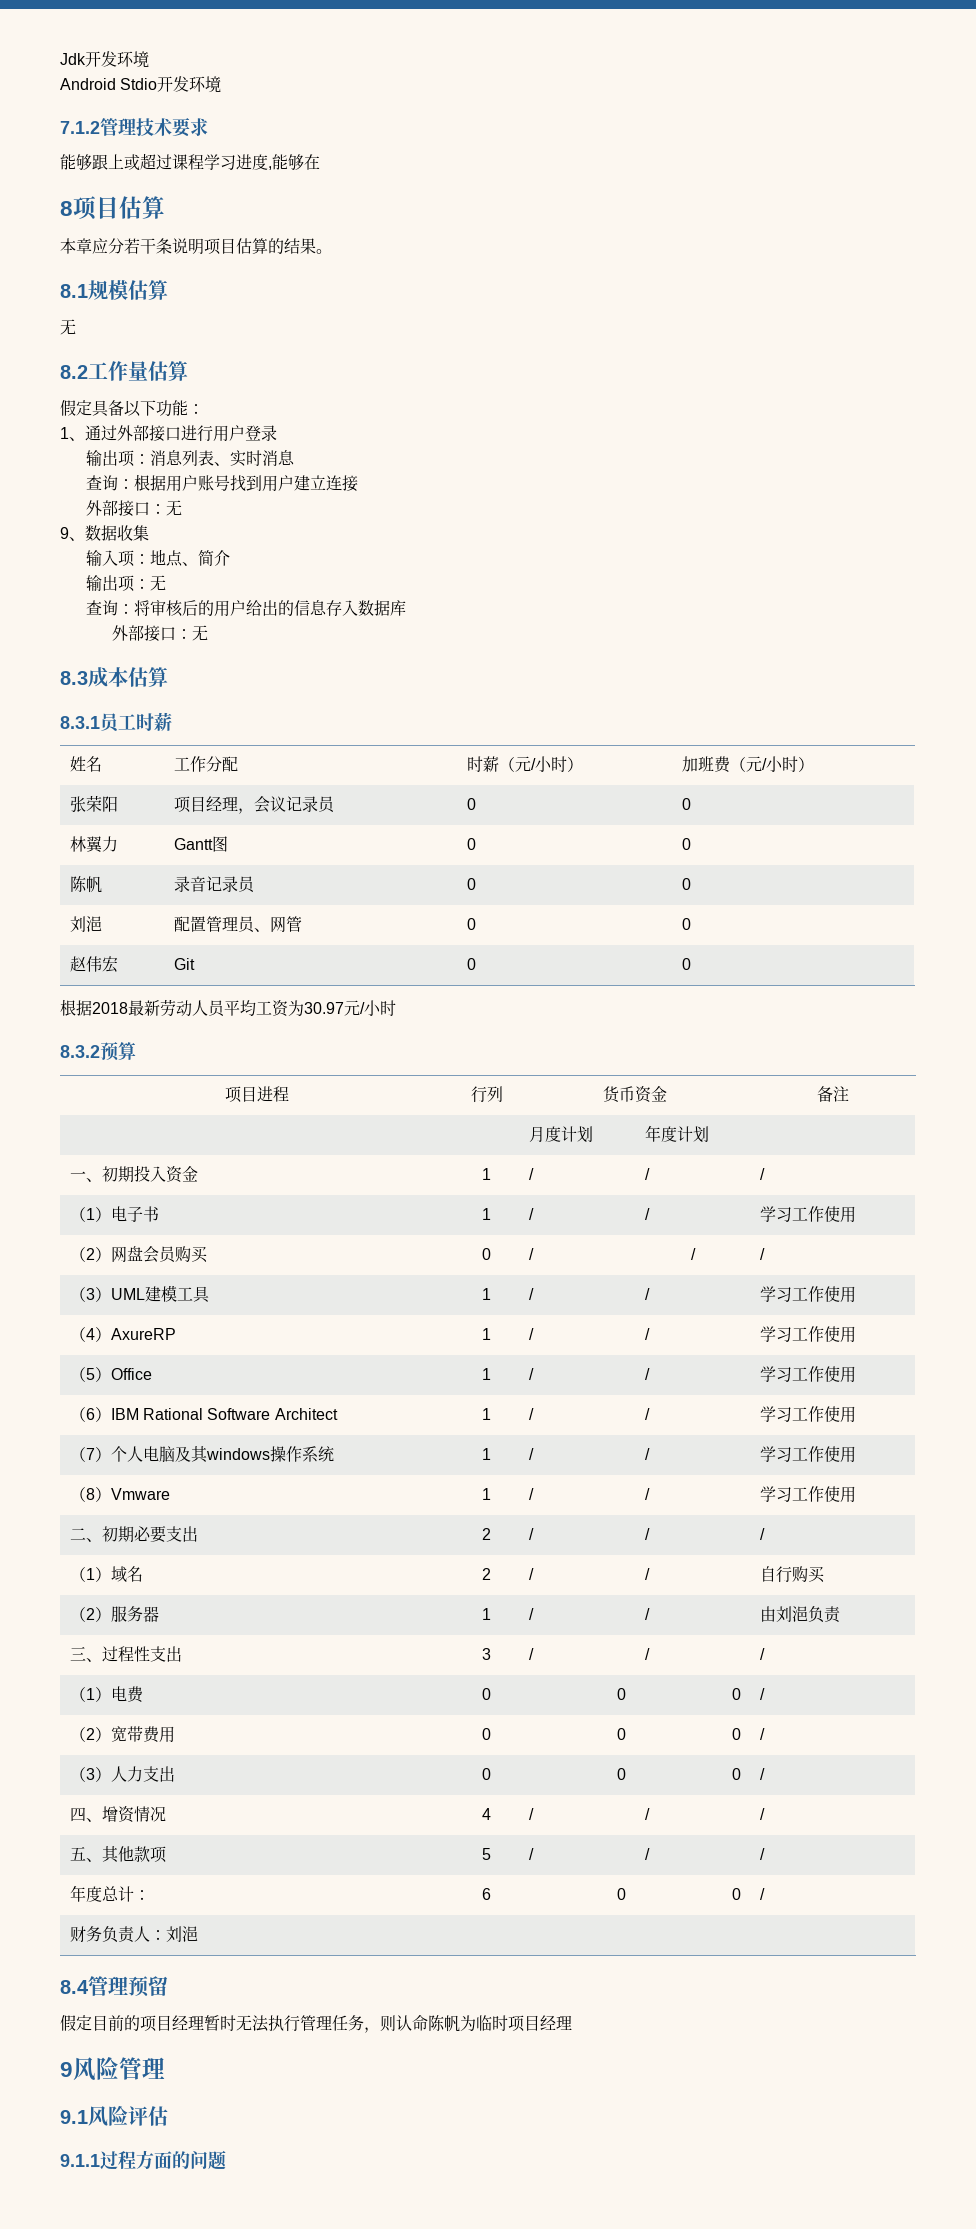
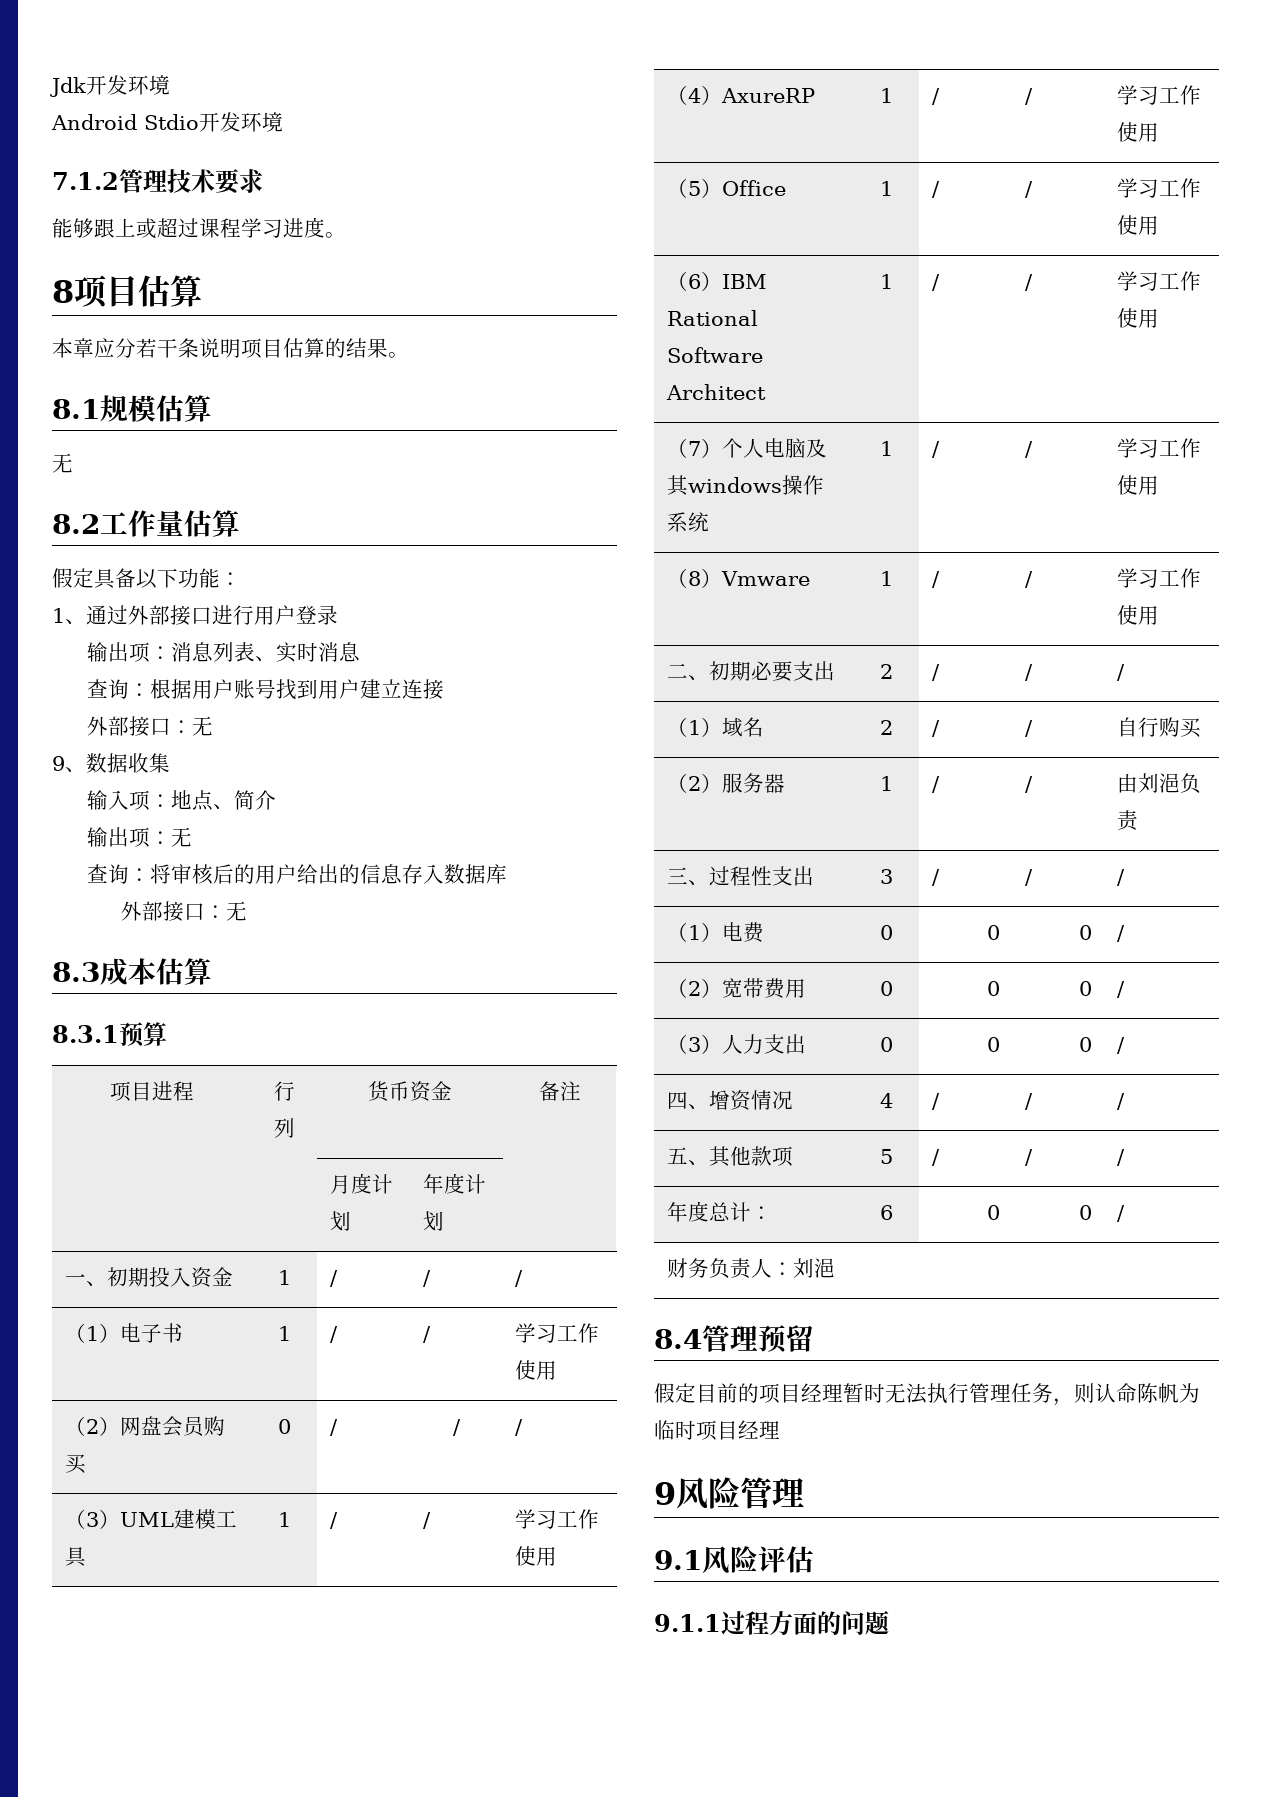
[268,154,320,171] ,能够在 -> [325,232,346,238] 。
[100,712,172,733] [69,756,102,772] [173,756,238,772] [466,756,583,772] [681,756,814,773] [69,795,118,812] [173,796,335,814] [466,798,476,810] [681,798,691,810] [69,836,118,853] [173,836,228,852] [466,838,476,850] [681,838,691,850] [69,876,102,893] [173,876,255,893] [466,878,476,890] [681,878,691,890] [69,916,102,933] [173,916,302,933] [466,918,476,930] [681,918,691,930] [69,956,118,973] [173,958,195,970] [466,958,476,970] [681,958,691,970] [60,999,396,1017] [60,1045,100,1058] 员工时薪 // 姓名 | 工作分配 | 时薪（元/小时） | 加班费（元/小时） // 张荣阳 | 项目经理，会议记录员 | 0 | 0 // 林翼力 | Gantt图 | 0 | 0 // 陈帆 | 录音记录员 | 0 | 0 // 刘浥 | 配置管理员、网管 | 0 | 0 // 赵伟宏 | Git | 0 | 0 // 根据2018最新劳动人员平均工资为30.97元/小时 // 8.3.2 -> (119, 1034) none

